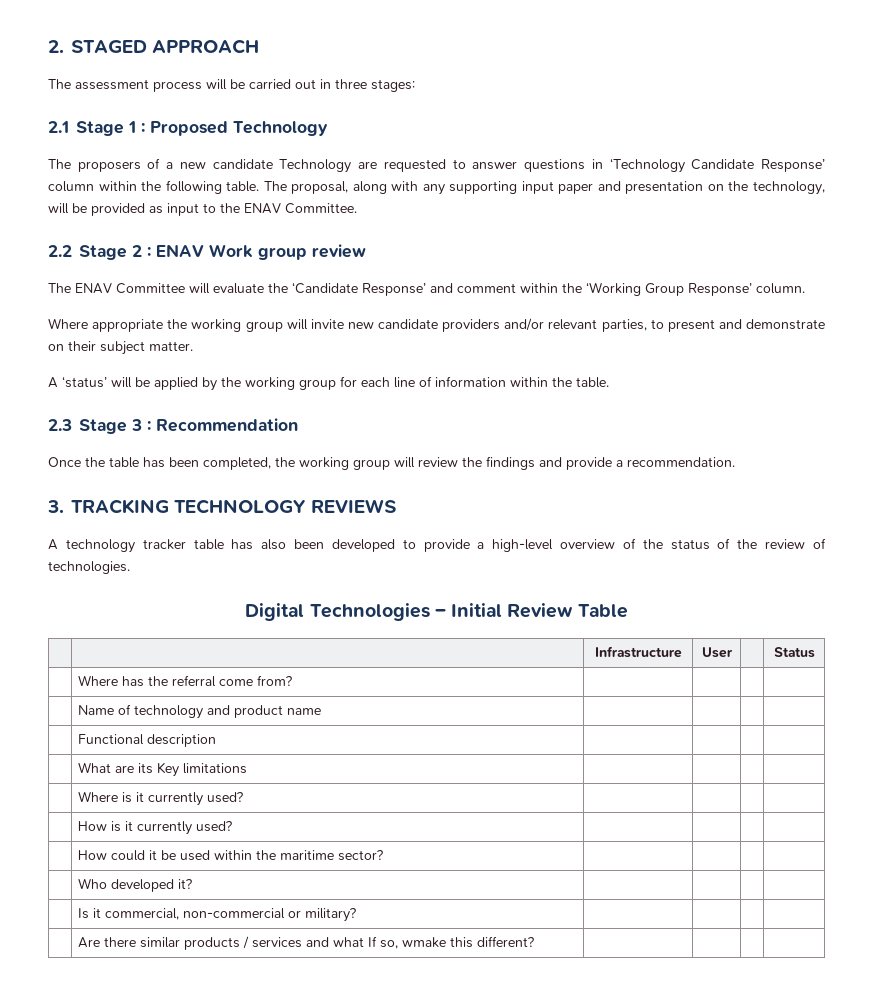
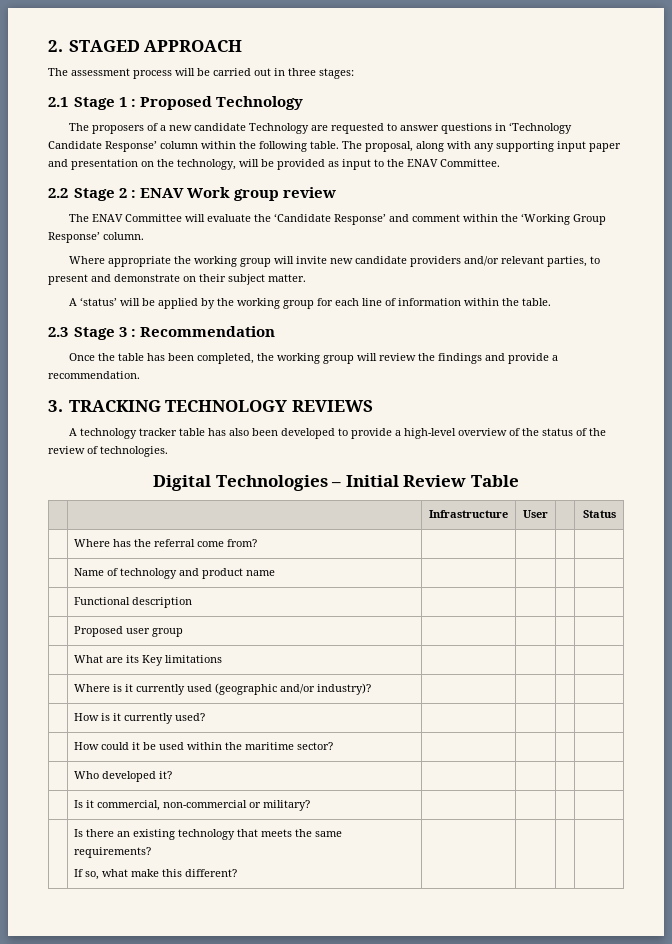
(217, 740) none -> [74,626,184,637] // | Proposed user group | | | |
[207,792,244,803] used? -> [187,683,372,695] used (geographic and/or industry)?
[78,936,447,950] Are there similar products / services and what If so, wmake -> [74,829,343,840] [74,847,152,858] [74,869,160,880] Is there an existing technology that meets the same requirements? // If so, what make

